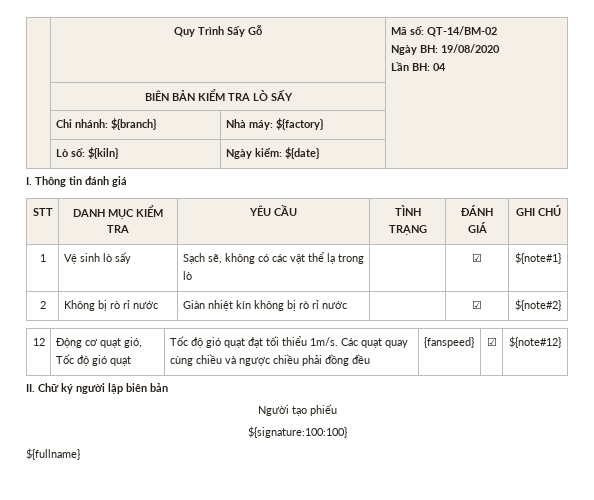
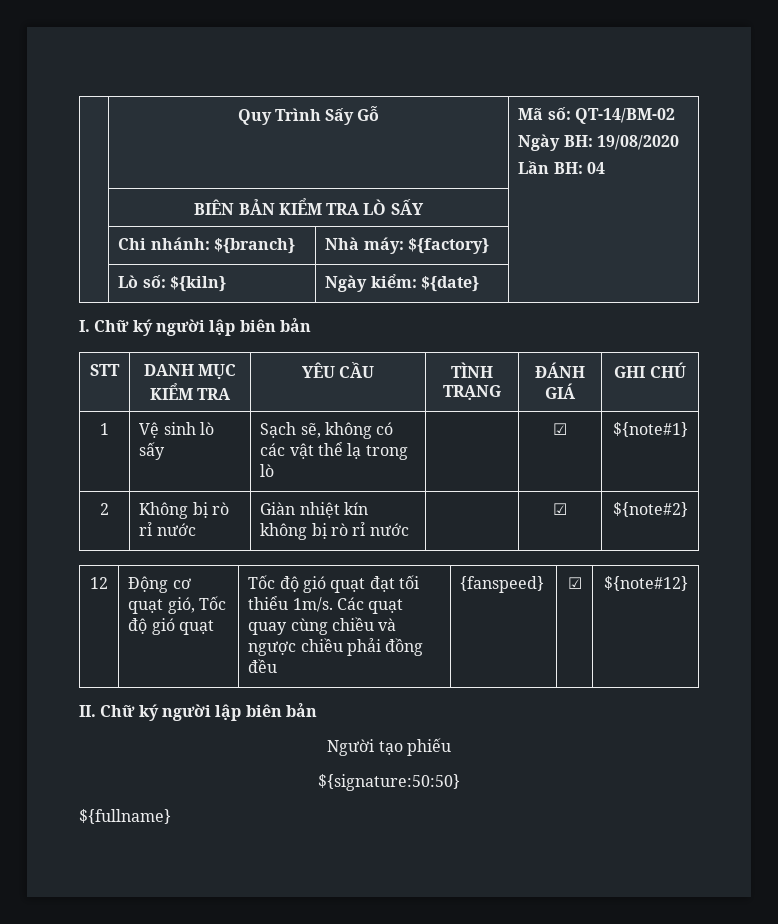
[35,176,127,187] Thông tin đánh giá -> [94,318,311,336] Chữ ký người lập biên bản
[247,426,347,438] ${signature:100:100} -> [318,774,460,791] ${signature:50:50}

